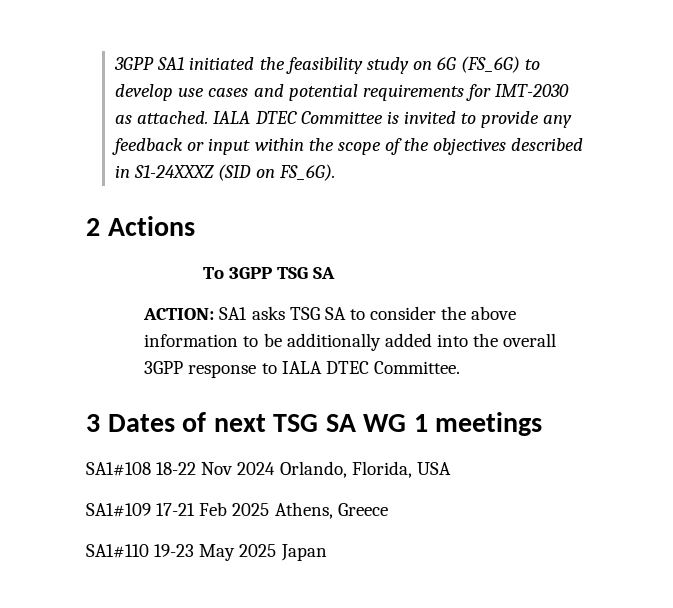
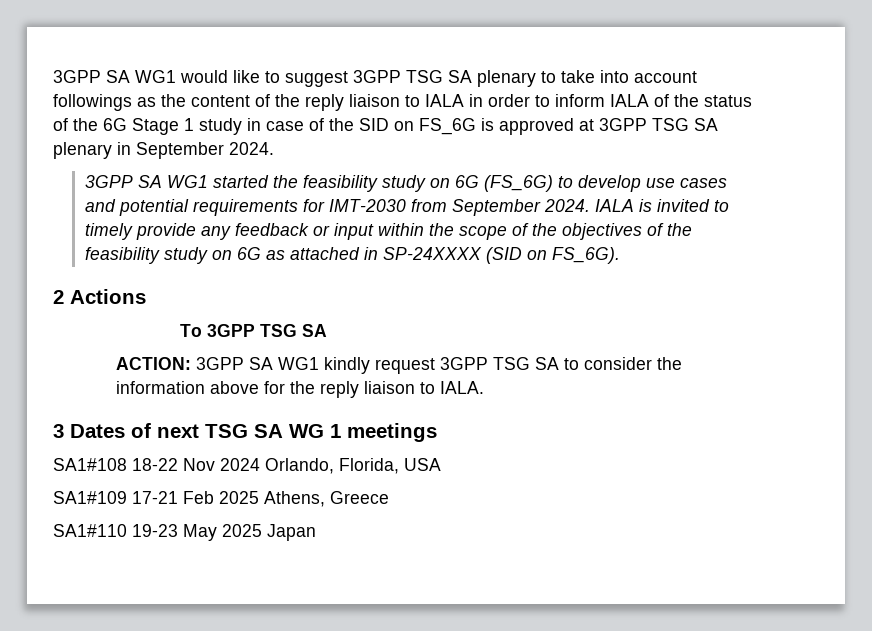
[114,57,255,70] 3GPP SA1 initiated -> [53,70,697,87] [53,94,752,111] [53,118,718,135] [53,142,274,159] [84,175,269,188] 3GPP SA WG1 would like to suggest 3GPP TSG SA plenary to take into account followings as the content of the reply liaison to IALA in order to inform IALA of the status of the 6G Stage 1 study in case of the SID on FS_6G is approved at 3GPP TSG SA plenary in September 2024. // 3GPP SA WG1 started
[115,111,383,124] as attached. IALA DTEC Committee -> [410,199,634,216] from September 2024. IALA
(477, 118) none -> [84,223,133,240] timely
[511,138,584,151] [115,165,215,178] described in S1-24XXXZ -> [646,223,692,236] [84,247,482,264] of the feasibility study on 6G as attached in SP-24XXXX
[219,306,285,320] SA1 asks -> [196,357,489,374] 3GPP SA WG1 kindly request 3GPP
[471,306,517,320] [144,333,557,351] [144,361,460,378] above information to be additionally added into the overall 3GPP response to IALA DTEC Committee. -> [116,381,485,398] information above for the reply liaison to IALA.

